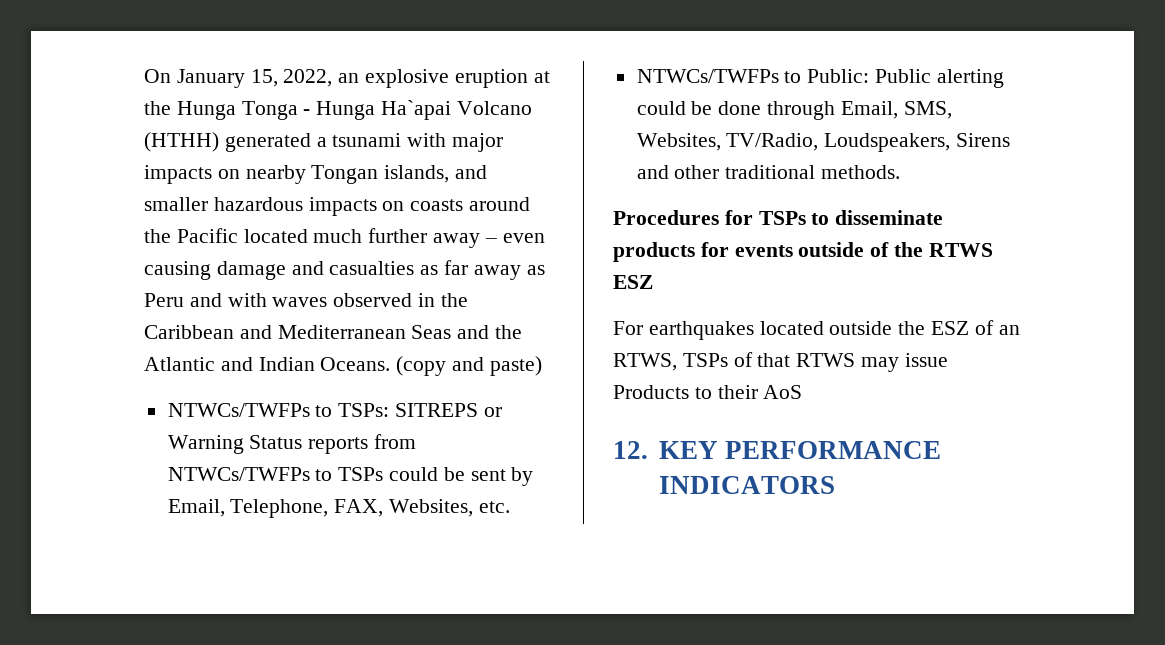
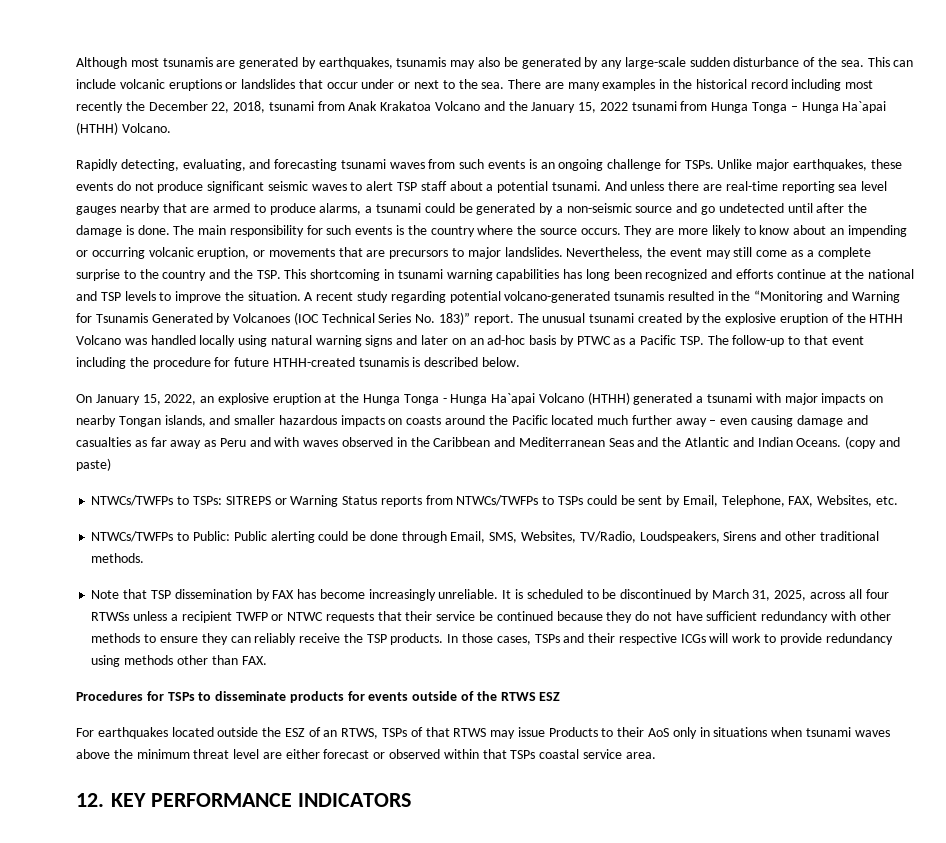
(144, 76) none -> [76,57,914,69] [76,79,874,91] [76,101,887,113] [76,122,171,135] [76,159,902,171] [76,181,888,193] [76,203,868,215] [76,225,907,237] [76,247,871,259] [76,269,915,281] [76,290,900,303] [76,312,904,325] [76,335,864,347] [76,357,521,369] Although most tsunamis are generated by earthquakes, tsunamis may also be generated by any large-scale sudden disturbance of the sea. This can include volcanic eruptions or landslides that occur under or next to the sea. There are many examples in the historical record including most recently the December 22, 2018, tsunami from Anak Krakatoa Volcano and the January 15, 2022 tsunami from Hunga Tonga – Hunga Ha`apai (HTHH) Volcano. // Rapidly detecting, evaluating, and forecasting tsunami waves from such events is an ongoing challenge for TSPs. Unlike major earthquakes, these events do not produce significant seismic waves to alert TSP staff about a potential tsunami. And unless there are real-time reporting sea level gauges nearby that are armed to produce alarms, a tsunami could be generated by a non-seismic source and go undetected until after the damage is done. The main responsibility for such events is the country where the source occurs. They are more likely to know about an impending or occurring volcanic eruption, or movements that are precursors to major landslides. Nevertheless, the event may still come as a complete surprise to the country and the TSP. This shortcoming in tsunami warning capabilities has long been recognized and efforts continue at the national and TSP levels to improve the situation. A recent study regarding potential volcano-generated tsunamis resulted in the “Monitoring and Warning for Tsunamis Generated by Volcanoes (IOC Technical Series No. 183)” report. The unusual tsunami created by the explosive eruption of the HTHH Volcano was handled locally using natural warning signs and later on an ad-hoc basis by PTWC as a Pacific TSP. The follow-up to that event including the procedure for future HTHH-created tsunamis is described below. //
(901, 172) none -> [91,589,889,601] [91,611,891,623] [91,633,893,645] [91,655,267,667] // Note that TSP dissemination by FAX has become increasingly unreliable. It is scheduled to be discontinued by March 31, 2025, across all four RTWSs unless a recipient TWFP or NTWC requests that their service be continued because they do not have sufficient redundancy with other methods to ensure they can reliably receive the TSP products. In those cases, TSPs and their respective ICGs will work to provide redundancy using methods other than FAX.
(803, 392) none -> [672,727,890,739] [76,749,656,759] only in situations when tsunami waves above the minimum threat level are either forecast or observed within that TSPs coastal service area.

